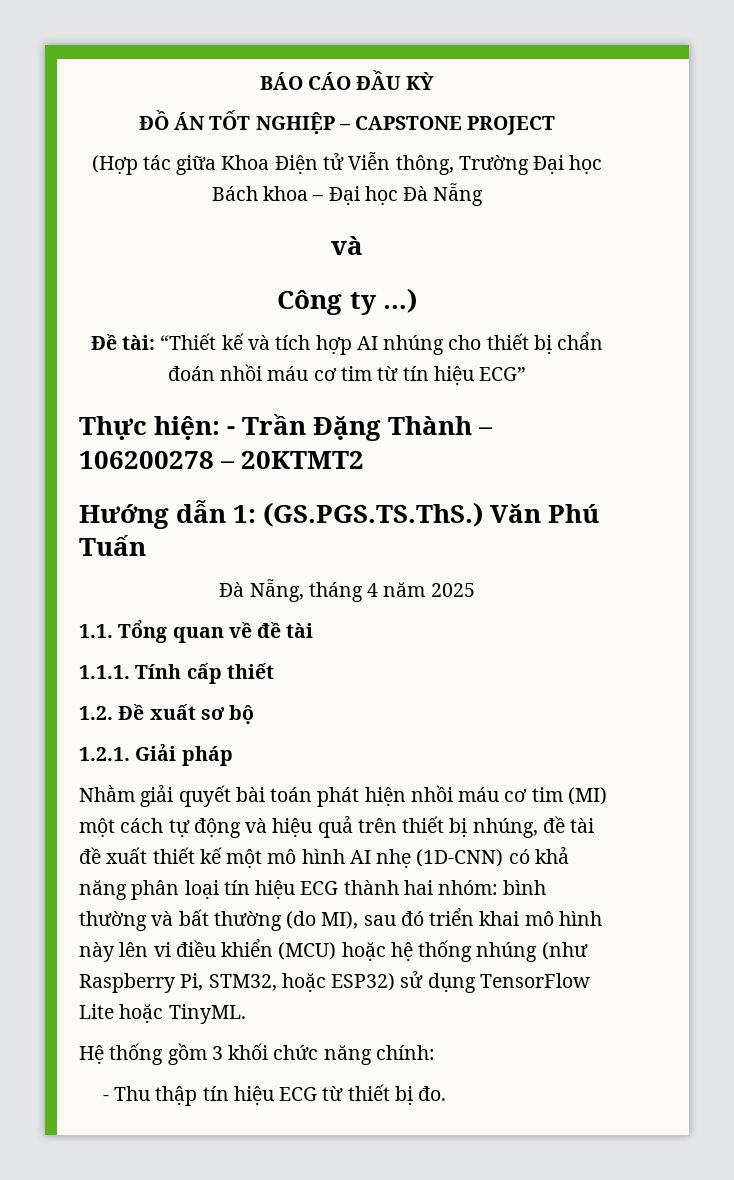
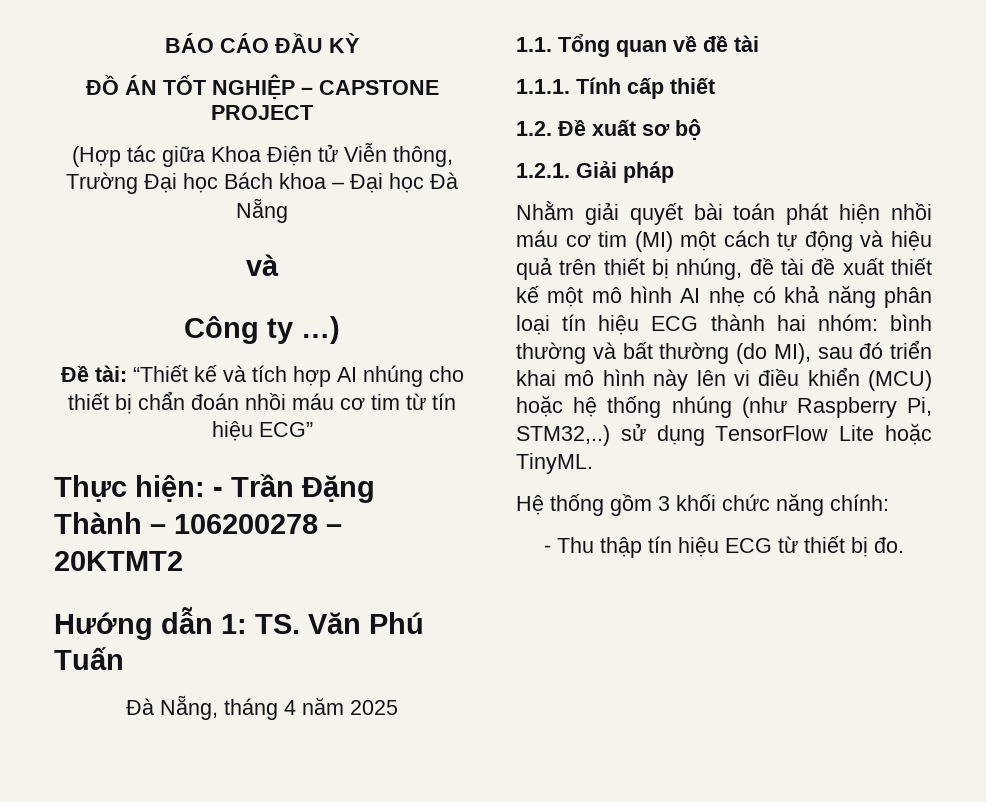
[263,502,484,527] (GS.PGS.TS.ThS.) -> [255,614,300,634] TS.
[416,849,504,867] (1D-CNN) -> (745, 297) none
[208,973,396,992] STM32, hoặc ESP32) -> [516,425,610,446] STM32,..)

